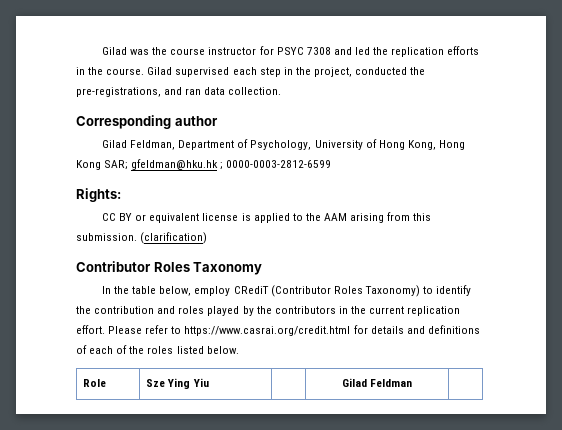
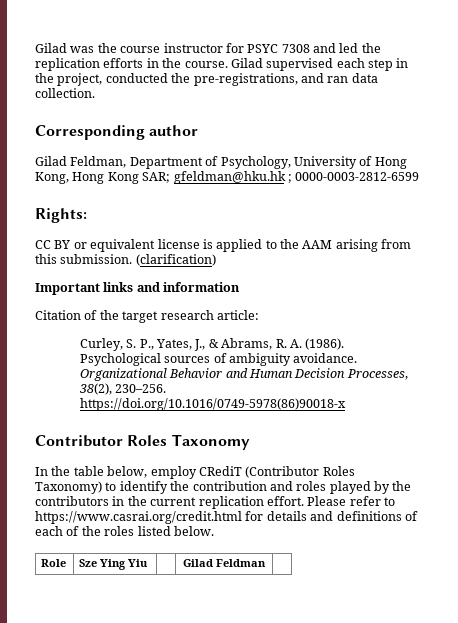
(208, 238) none -> [35,282,241,295] [35,310,259,323] [79,338,345,351] [79,353,358,366] [79,368,408,381] [78,383,167,395] [79,398,346,411] // Important links and information // Citation of the target research article: // Curley, S. P., Yates, J., & Abrams, R. A. (1986). Psychological sources of ambiguity avoidance. Organizational Behavior and Human Decision Processes, 38(2), 230–256. https://doi.org/10.1016/0749-5978(86)90018-x

